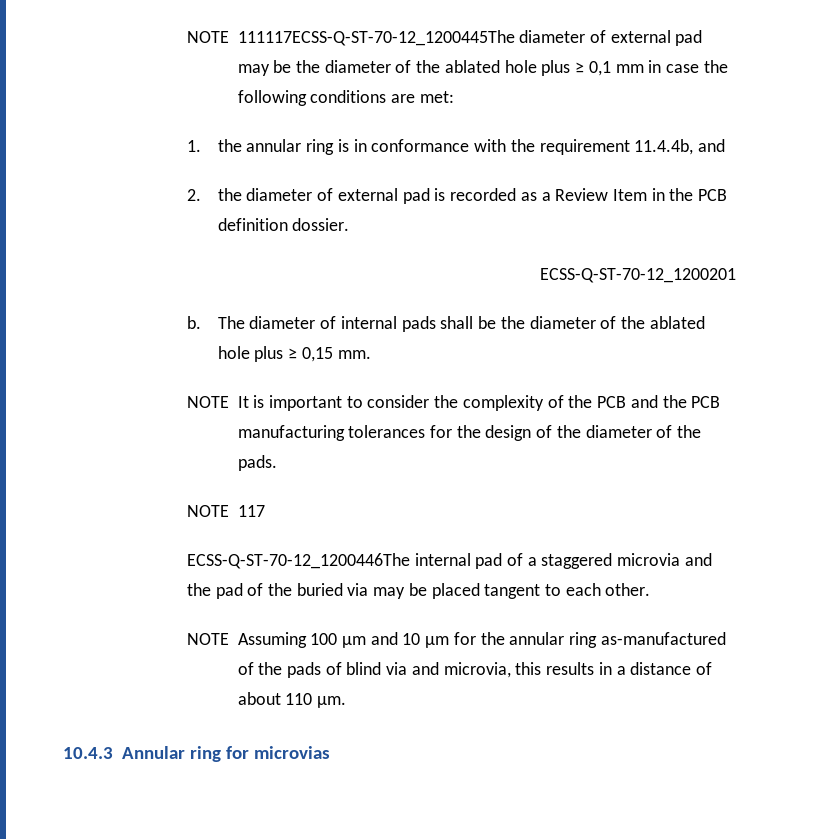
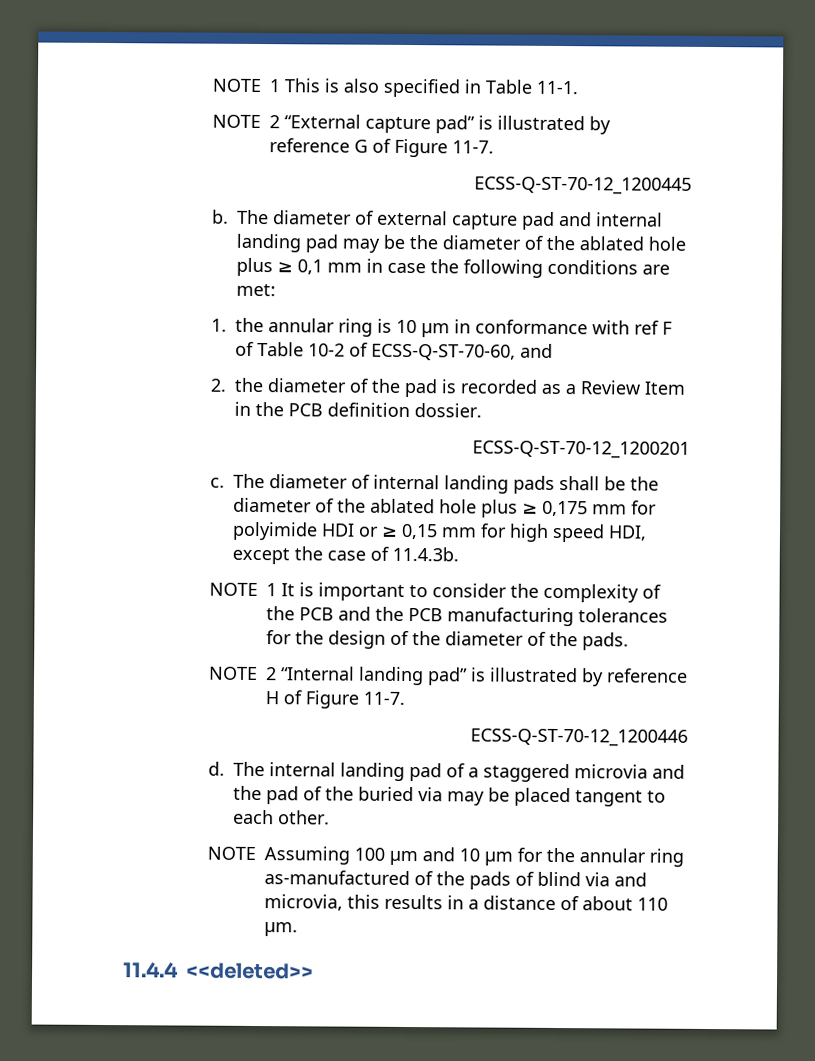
[186,30,671,46] NOTE 111117ECSS-Q-ST-70-12_1200445The diameter of external -> [211,78,578,98] [211,114,611,135] [268,138,494,158] [474,176,692,195] [211,209,663,230] [235,233,301,253] NOTE 1 This is also specified in Table 11-1. // NOTE 2 “External capture pad” is illustrated by reference G of Figure 11-7. // ECSS-Q-ST-70-12_1200445 // b. The diameter of external capture pad and internal landing
(349, 145) none -> [395,319,450,338] 10 µm
[510,139,694,155] the requirement 11.4.4b, -> [633,320,672,335] [234,341,516,361] ref F of Table 10-2 of ECSS-Q-ST-70-60,
[337,188,398,201] external -> [370,378,401,393] the
[186,316,201,329] b. -> [209,477,225,488] c.
(397, 322) none -> [443,475,509,494] landing
[301,347,371,362] [186,396,229,408] 0,15 mm. // NOTE -> [541,500,657,517] [231,521,647,543] [231,546,459,565] [208,582,277,597] 0,175 mm for polyimide HDI or ≥ 0,15 mm for high speed HDI, except the case of 11.4.3b. // NOTE 1
[237,505,265,517] [186,553,471,569] 117 // ECSS-Q-ST-70-12_1200446The internal -> [265,666,688,687] [264,690,405,709] [470,728,688,747] [207,761,405,781] 2 “Internal landing pad” is illustrated by reference H of Figure 11-7. // ECSS-Q-ST-70-12_1200446 // d. The internal landing
[63,746,330,762] 10.4.3 Annular ring for microvias -> [123,961,314,980] 11.4.4 <<deleted>>

